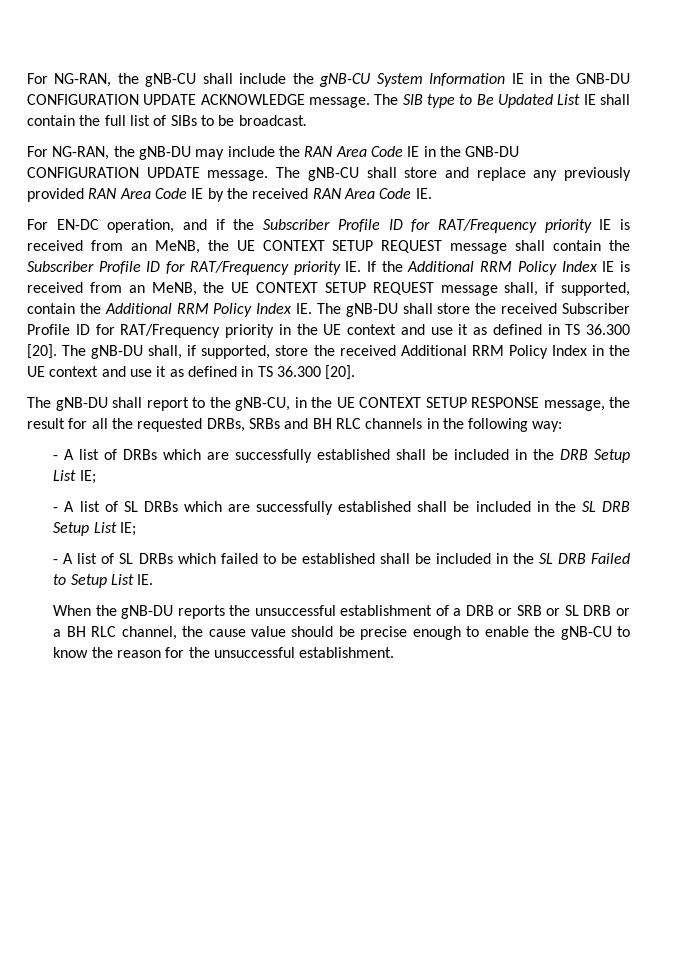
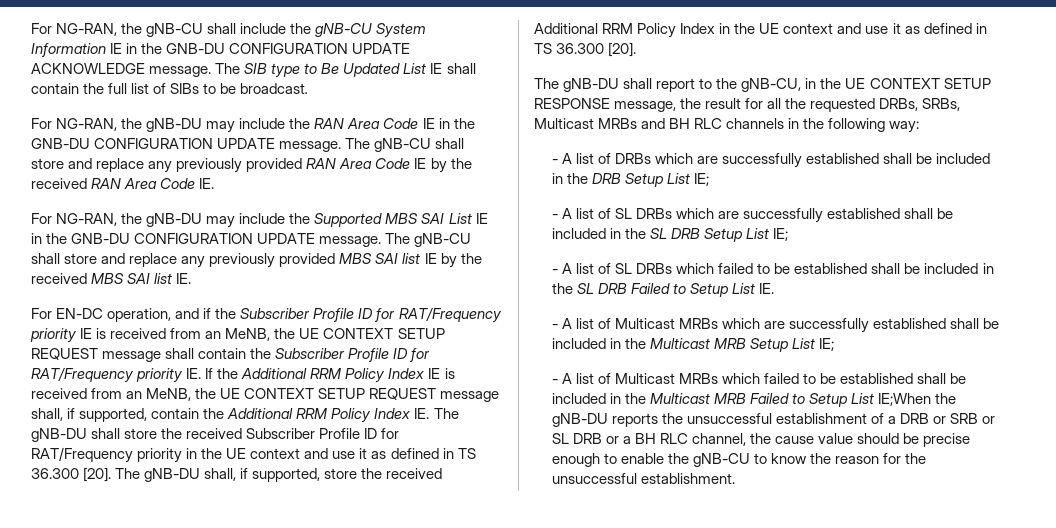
(432, 193) none -> [31,213,488,228] [31,233,472,247] [31,253,482,268] [31,273,192,284] // For NG-RAN, the gNB-DU may include the Supported MBS SAI List IE in the GNB-DU CONFIGURATION UPDATE message. The gNB-CU shall store and replace any previously provided MBS SAI list IE by the received MBS SAI list IE.
[248,418,280,429] SRBs -> [922,98,961,111] [534,118,638,129] SRBs, Multicast MRBs
[53,605,92,616] When -> [551,318,1000,333] [551,338,835,352] [551,373,967,384] [551,393,932,407] - A list of Multicast MRBs which are successfully established shall be included in the Multicast MRB Setup List IE; // - A list of Multicast MRBs which failed to be established shall be included in the Multicast MRB Failed to Setup List IE;When

